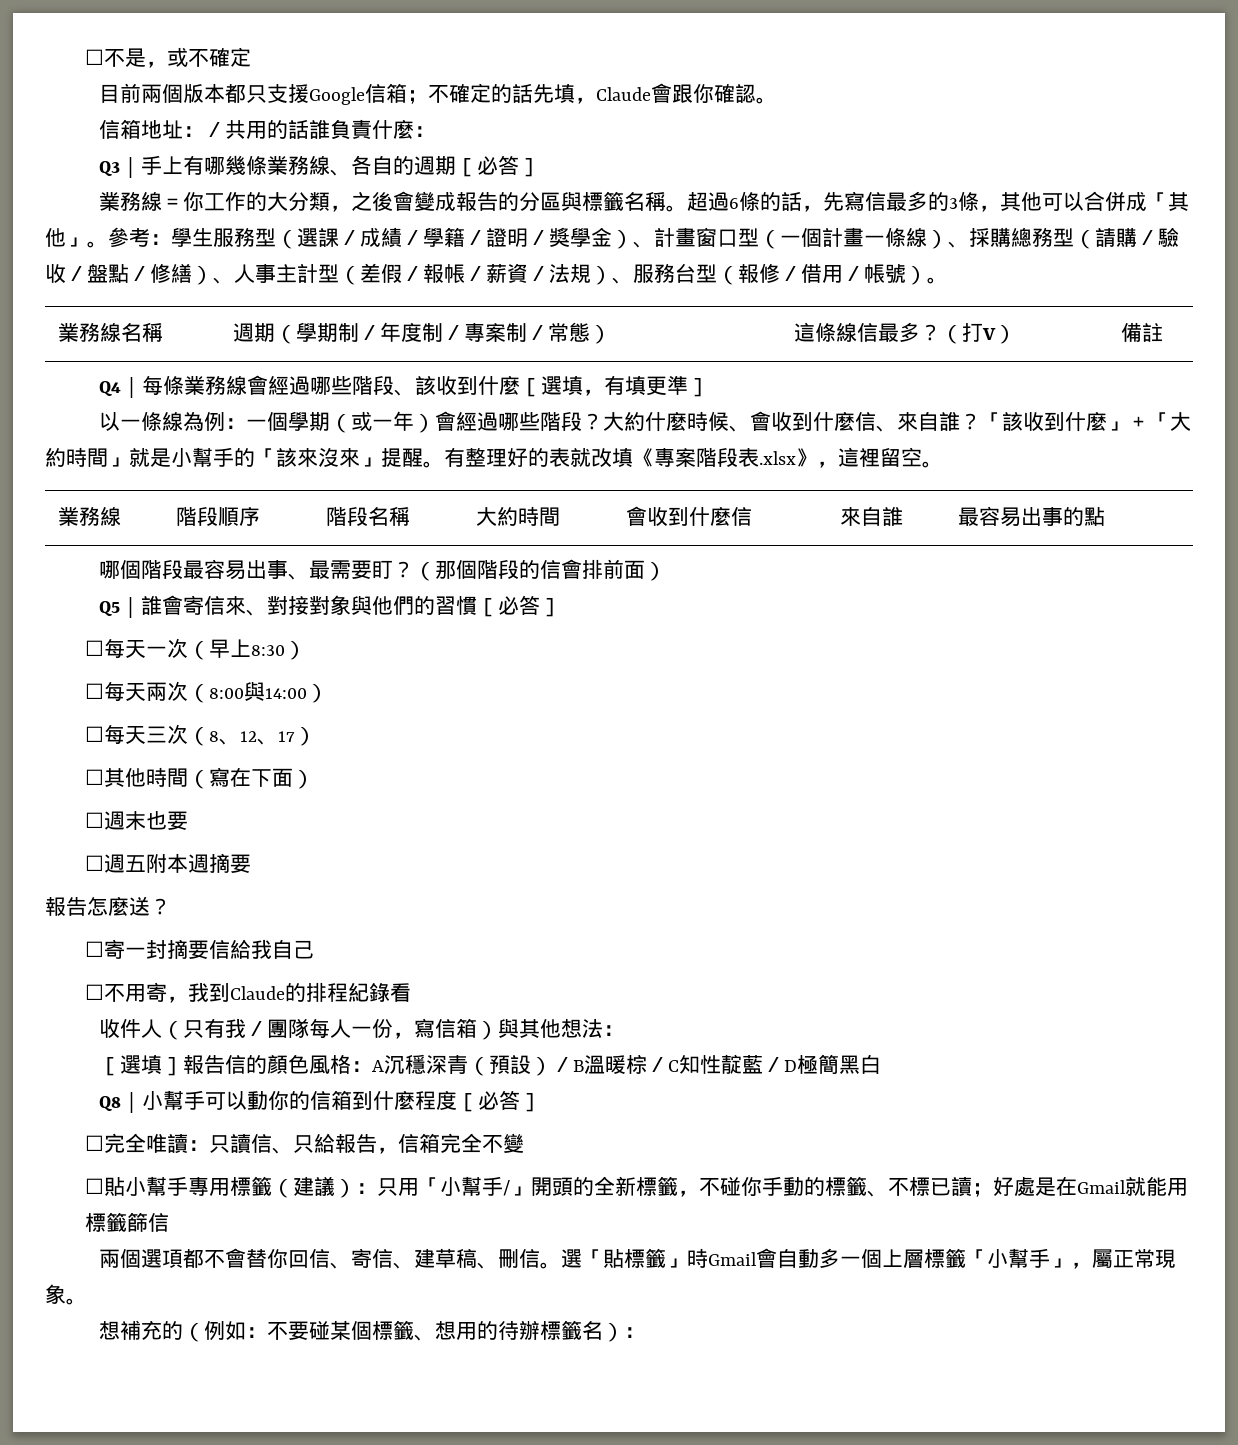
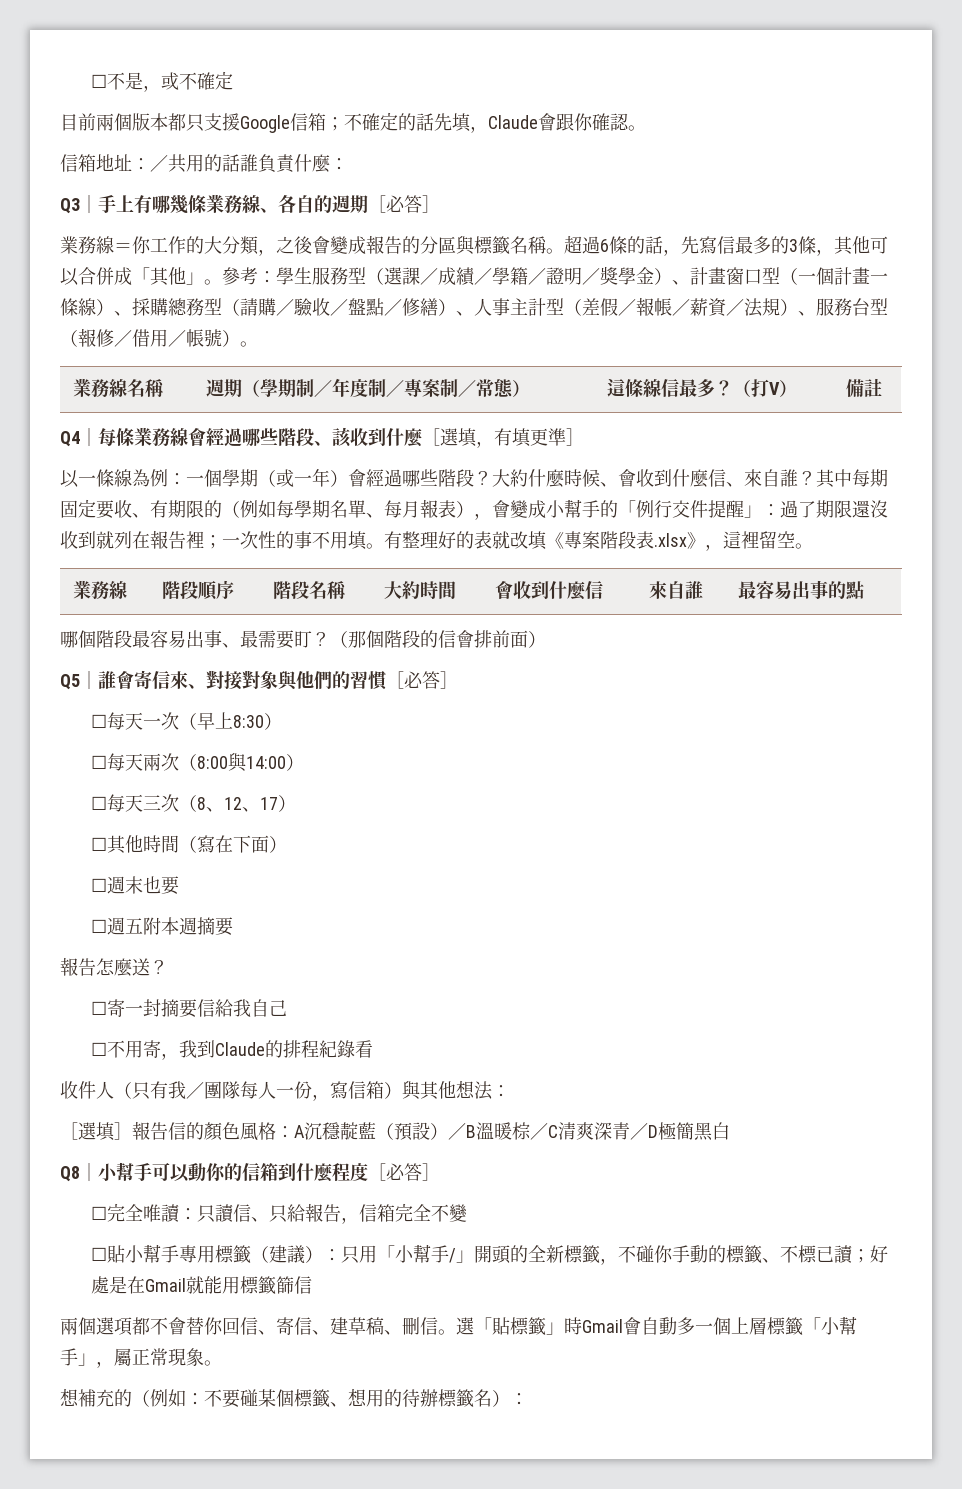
[980,411,1191,432] [45,447,423,467] 「該收到什麼」＋「大約時間」就是小幫手的「該來沒來」提醒 -> [816,469,888,488] [60,499,888,520] [60,530,368,550] 其中每期固定要收、有期限的（例如每學期名單、每月報表），會變成小幫手的「例行交件提醒」：過了期限還沒收到就列在報告裡；一次性的事不用填
[425,1055,468,1074] 深青 -> [340,1122,376,1140] 靛藍
[678,1054,763,1074] 知性靛藍 -> [558,1122,630,1140] 清爽深青

